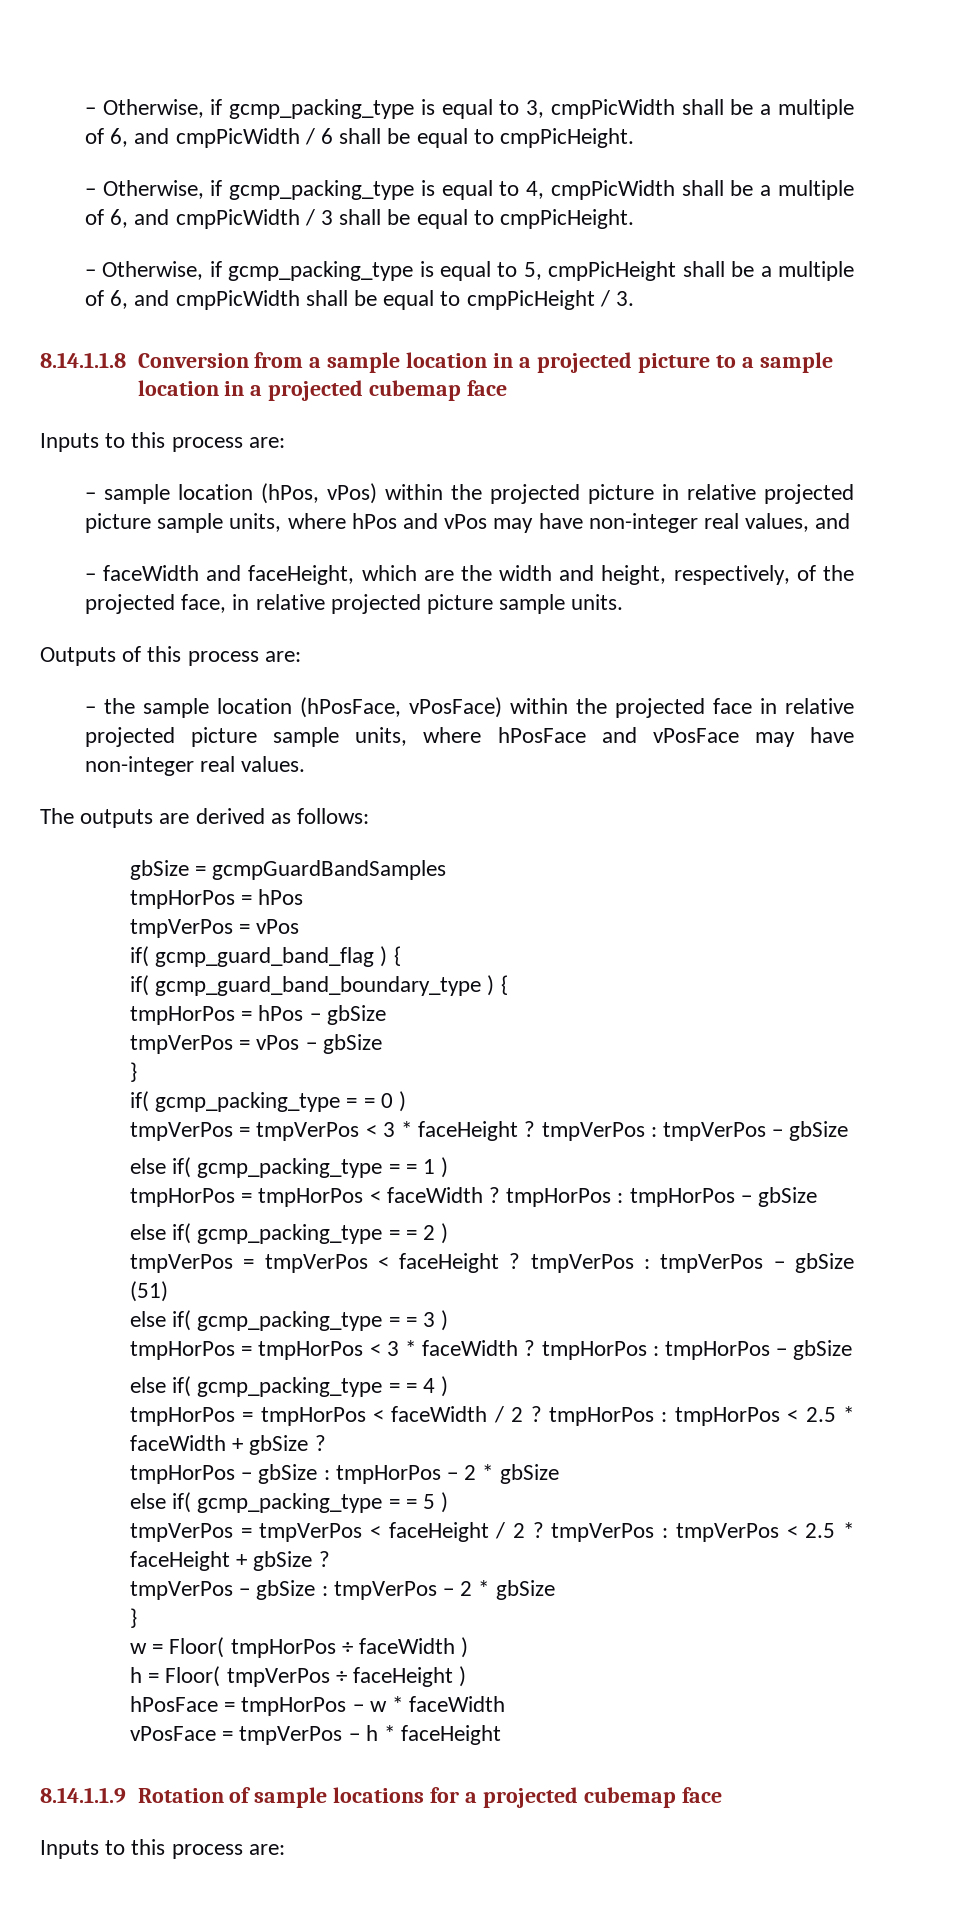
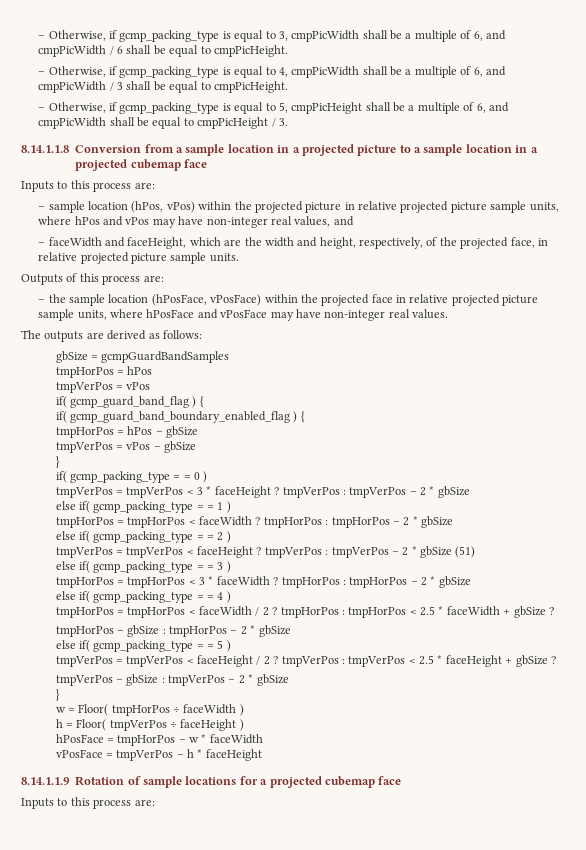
[155,976,482,996] gcmp_guard_band_boundary_type -> [69,411,290,423] gcmp_guard_band_boundary_enabled_flag
(784, 1133) none -> [420,486,435,496] 2 *
(752, 1199) none -> [403,516,418,526] 2 *
(785, 1265) none -> [402,546,417,556] 2 *
(788, 1352) none -> [421,576,436,586] 2 *

